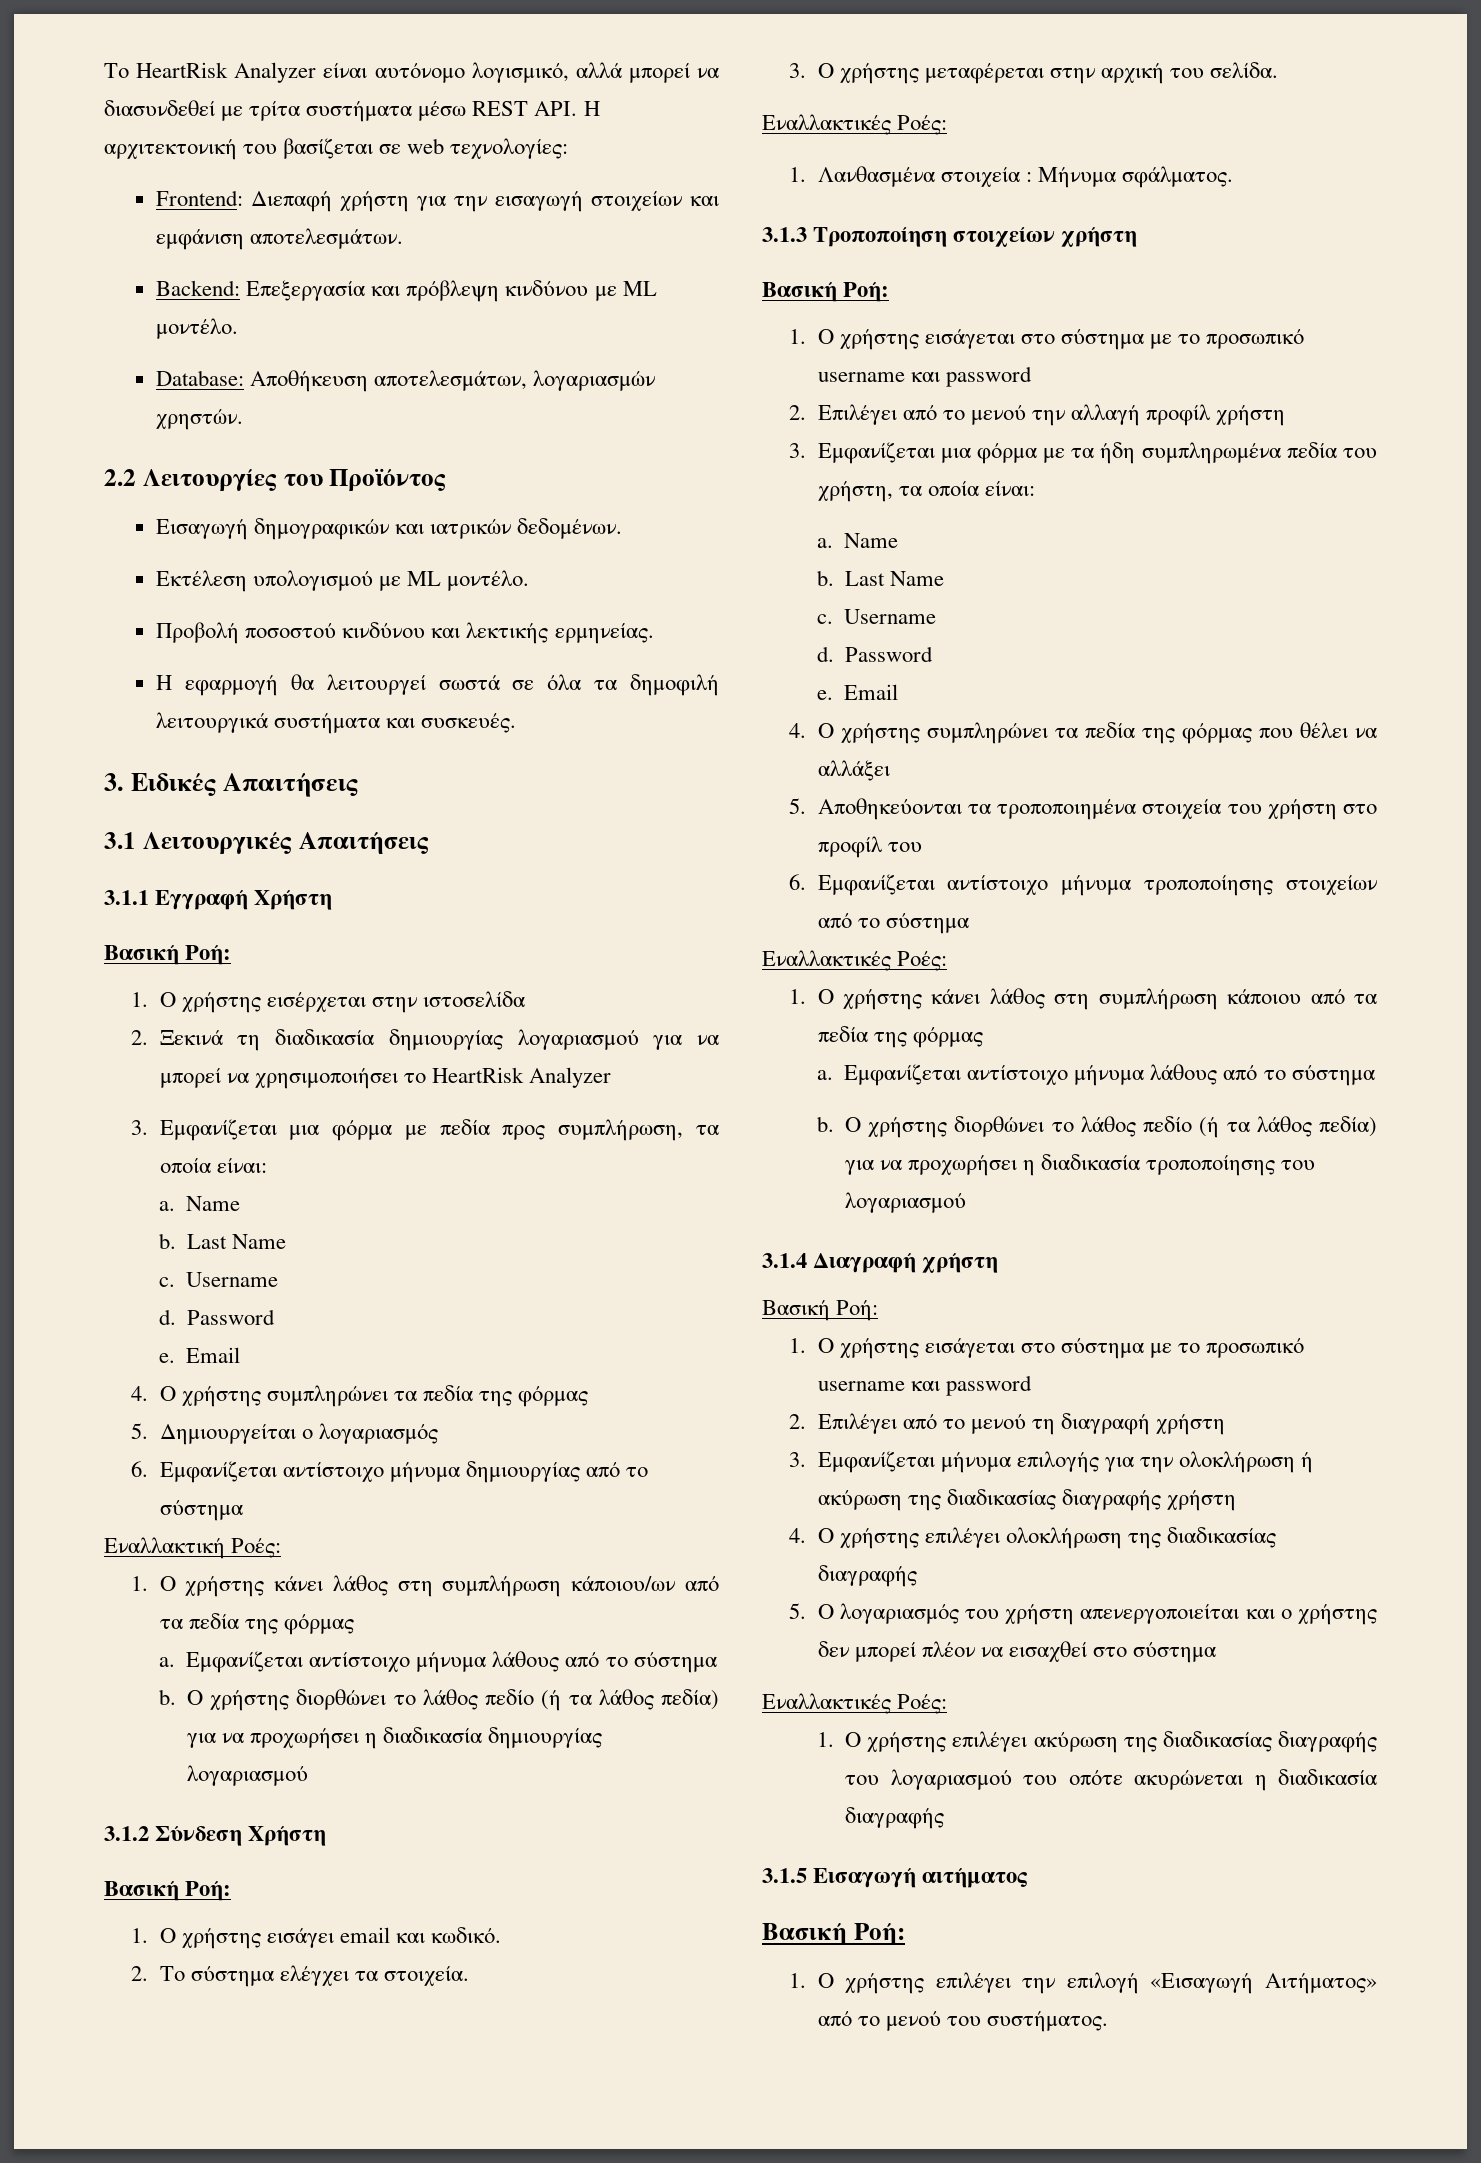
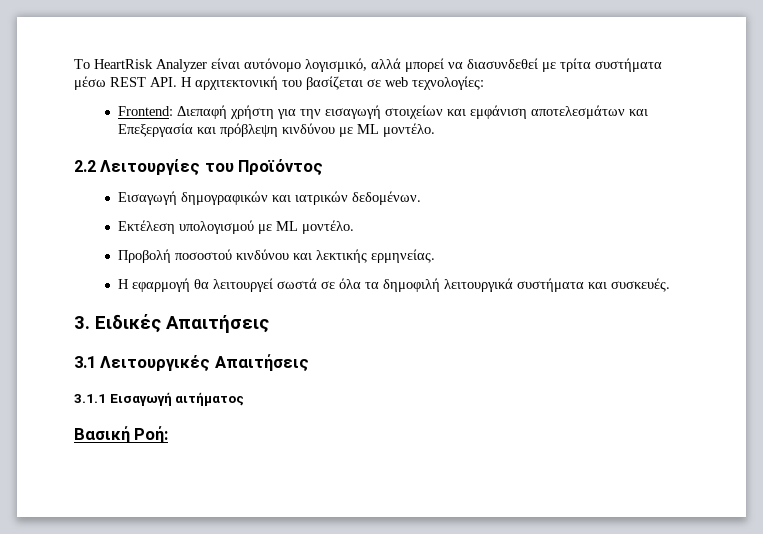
[250,228,404,249] [156,280,241,296] αποτελεσμάτων. // Backend: -> [530,105,648,119] αποτελεσμάτων και
[156,370,656,392] [156,409,244,430] // Database: Αποθήκευση αποτελεσμάτων, λογαριασμών χρηστών. -> (435, 130) none
[155,890,333,910] [104,945,232,965] [131,991,525,1013] [131,1029,719,1051] [159,1067,612,1089] [131,1119,719,1141] [159,1158,267,1173] [158,1196,241,1211] [158,1233,287,1249] [158,1272,279,1287] [158,1309,276,1325] [158,1347,241,1363] [131,1385,589,1407] [131,1423,438,1445] [131,1461,649,1483] [159,1500,243,1521] [104,1537,282,1559] [131,1575,719,1597] [159,1613,354,1635] [158,1651,717,1673] [158,1689,719,1711] [187,1727,603,1749] [187,1765,309,1786] [104,1826,327,1846] [104,1881,232,1901] [131,1927,502,1949] [131,1965,469,1987] [789,62,1279,84] [762,114,948,135] [789,166,1233,188] [762,227,1138,247] [762,282,890,302] [789,329,1305,350] [817,366,1032,387] [789,404,1286,426] [789,442,1377,464] [817,481,1035,502] [816,533,899,548] [816,570,945,586] [816,609,937,624] [816,646,934,662] [816,684,899,700] [789,722,1377,744] [817,760,890,781] [789,798,1377,820] [817,836,922,858] [789,874,1377,896] [817,913,969,934] [762,950,948,971] [789,988,1377,1010] [817,1026,983,1048] [816,1064,1375,1086] [816,1116,1377,1138] [845,1154,1316,1176] [845,1192,967,1213] [762,1253,999,1273] [762,1300,879,1321] [789,1338,1305,1359] [817,1375,1032,1396] [789,1413,1226,1435] [789,1451,1314,1473] [817,1489,1236,1511] [789,1527,1277,1549] [817,1565,917,1587] [789,1603,1377,1625] [817,1641,1217,1663] [762,1693,948,1714] [816,1731,1377,1753] [845,1769,1377,1791] [845,1807,945,1829] [762,1868,1028,1888] [762,1923,905,1945] [789,1972,1377,1994] [817,2011,1108,2032] Εγγραφή Χρήστη // Βασική Ροή: // 1. Ο χρήστης εισέρχεται στην ιστοσελίδα // 2. Ξεκινά τη διαδικασία δημιουργίας λογαριασμού για να μπορεί να χρησιμοποιήσει το HeartRisk Analyzer // 3. Εμφανίζεται μια φόρμα με πεδία προς συμπλήρωση, τα οποία είναι: // a. Name // b. Last Name // c. Username // d. Password // e. Email // 4. Ο χρήστης συμπληρώνει τα πεδία της φόρμας // 5. Δημιουργείται ο λογαριασμός // 6. Εμφανίζεται αντίστοιχο μήνυμα δημιουργίας από το σύστημα // Εναλλακτική Ροές: // 1. Ο χρήστης κάνει λάθος στη συμπλήρωση κάποιου/ων από τα πεδία της φόρμας // a. Εμφανίζεται αντίστοιχο μήνυμα λάθους από το σύστημα // b. Ο χρήστης διορθώνει το λάθος πεδίο (ή τα λάθος πεδία) για να προχωρήσει η διαδικασία δημιουργίας λογαριασμού // 3.1.2 Σύνδεση Χρήστη // Βασική Ροή: // 1. Ο χρήστης εισάγει email και κωδικό. // 2. Το σύστημα ελέγχει τα στοιχεία. // 3. Ο χρήστης μεταφέρεται στην αρχική του σελίδα. // Εναλλακτικές Ροές: // 1. Λανθασμένα στοιχεία : Μήνυμα σφάλματος. // 3.1.3 Τροποποίηση στοιχείων χρήστη // Βασική Ροή: // 1. Ο χρήστης εισάγεται στο σύστημα με το προσωπικό username και password // 2. Επιλέγει από το μενού την αλλαγή προφίλ χρήστη // 3. Εμφανίζεται μια φόρμα με τα ήδη συμπληρωμένα πεδία του χρήστη, τα οποία είναι: // a. Name // b. Last Name // c. Username // d. Password // e. Email // 4. Ο χρήστης συμπληρώνει τα πεδία της φόρμας που θέλει να αλλάξει // 5. Αποθηκεύονται τα τροποποιημένα στοιχεία του χρήστη στο προφίλ του // 6. Εμφανίζεται αντίστοιχο μήνυμα τροποποίησης στοιχείων από το σύστημα // Εναλλακτικές Ροές: // 1. Ο χρήστης κάνει λάθος στη συμπλήρωση κάποιου από τα πεδία της φόρμας // a. Εμφανίζεται αντίστοιχο μήνυμα λάθους από το σύστημα // b. Ο χρήστης διορθώνει το λάθος πεδίο (ή τα λάθος πεδία) για να προχωρήσει η διαδικασία τροποποίησης του λογαριασμού // 3.1.4 Διαγραφή χρήστη // Βασική Ροή: // 1. Ο χρήστης εισάγεται στο σύστημα με το προσωπικό username και password // 2. Επιλέγει από το μενού τη διαγραφή χρήστη // 3. Εμφανίζεται μήνυμα επιλογής για την ολοκλήρωση ή ακύρωση της διαδικασίας διαγραφής χρήστη // 4. Ο χρήστης επιλέγει ολοκλήρωση της διαδικασίας διαγραφής // 5. Ο λογαριασμός του χρήστη απενεργοποιείται και ο χρήστης δεν μπορεί πλέον να εισαχθεί στο σύστημα // Εναλλακτικές Ροές: // 1. Ο χρήστης επιλέγει ακύρωση της διαδικασίας διαγραφής του λογαριασμού του οπότε ακυρώνεται η διαδικασία διαγραφής // 3.1.5 Εισαγωγή αιτήματος // Βασική Ροή: // 1. Ο χρήστης επιλέγει την επιλογή «Εισαγωγή Αιτήματος» από το μενού του συστήματος. -> [109,392,245,406] [74,426,169,443] Εισαγωγή αιτήματος // Βασική Ροή:

